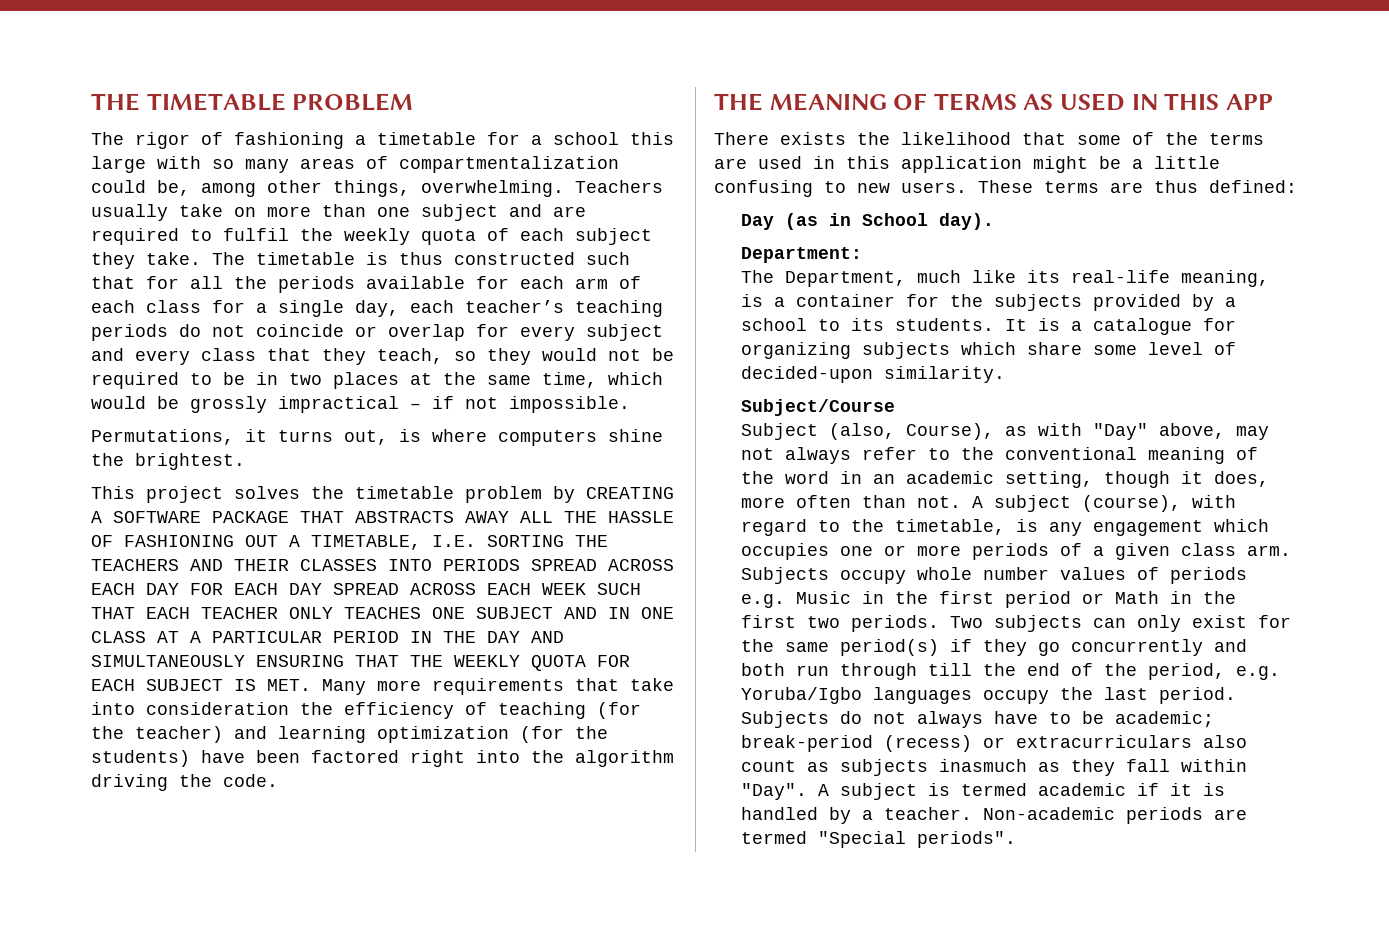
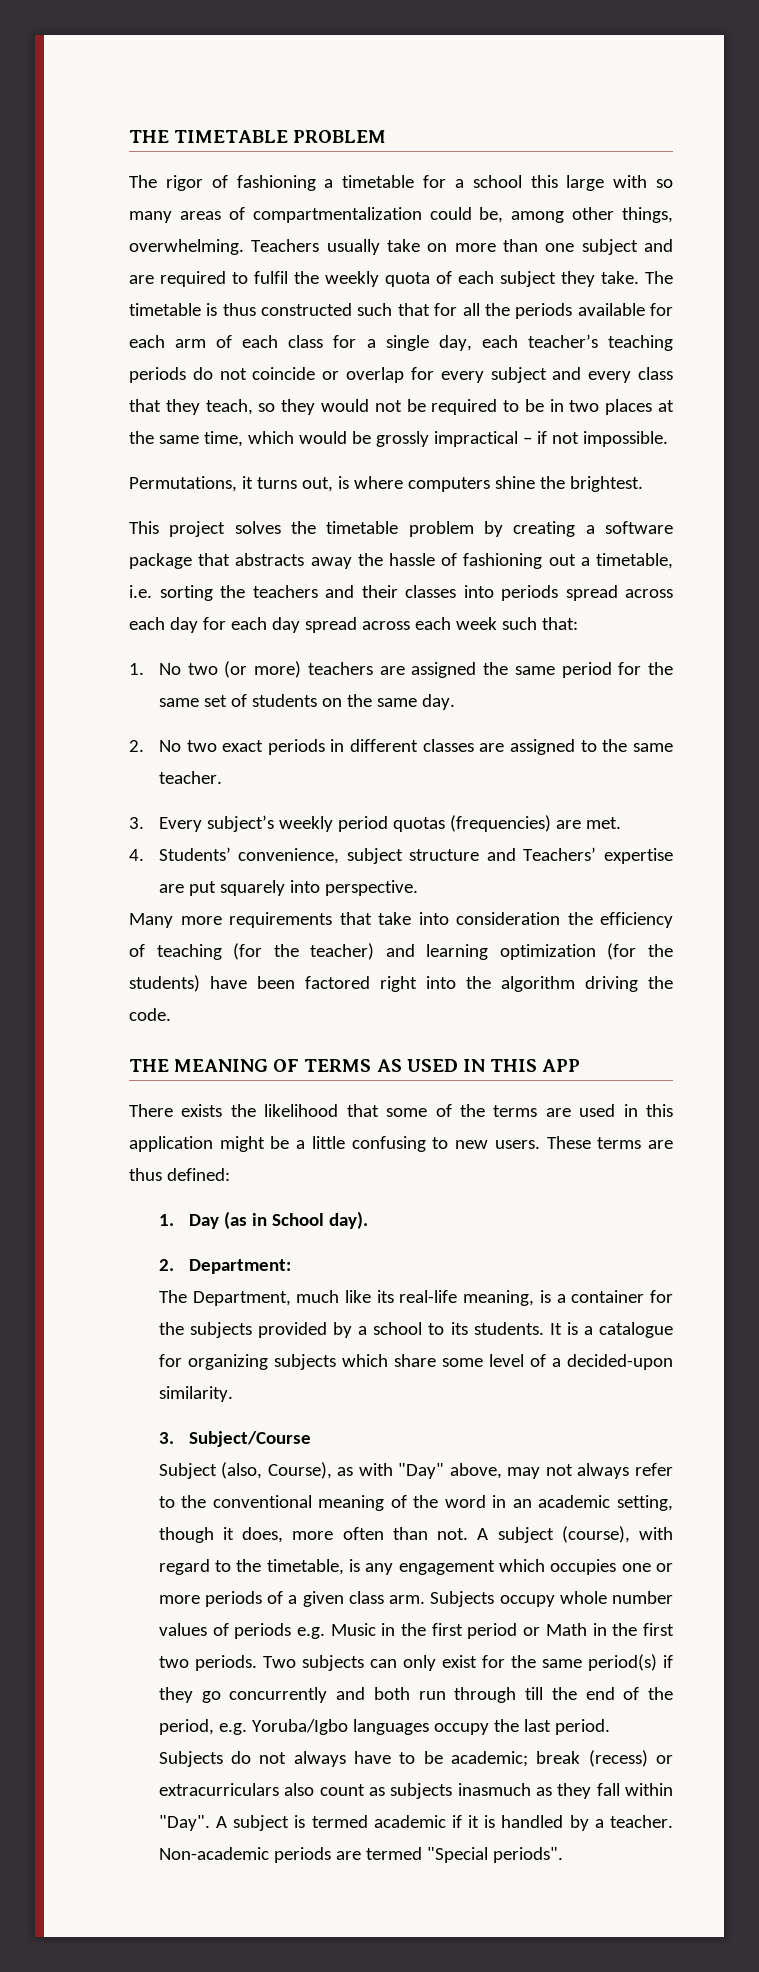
[586,487,674,499] [91,511,674,523] [91,535,608,550] [91,559,674,571] [91,583,641,595] [91,607,674,619] [91,631,564,643] [91,655,630,671] [91,679,311,691] CREATING A SOFTWARE PACKAGE THAT ABSTRACTS AWAY ALL THE HASSLE OF FASHIONING OUT A TIMETABLE, I.E. SORTING THE TEACHERS AND THEIR CLASSES INTO PERIODS SPREAD ACROSS EACH DAY FOR EACH DAY SPREAD ACROSS EACH WEEK SUCH THAT EACH TEACHER ONLY TEACHES ONE SUBJECT AND IN ONE CLASS AT A PARTICULAR PERIOD IN THE DAY AND SIMULTANEOUSLY ENSURING THAT THE WEEKLY QUOTA FOR EACH SUBJECT IS MET. -> [513,521,673,537] [129,553,673,569] [129,585,673,601] [129,617,578,633] [129,661,673,678] [158,694,455,710] [129,739,674,755] [158,771,222,784] [129,815,621,832] [129,847,674,864] [158,880,418,896] creating a software package that abstracts away the hassle of fashioning out a timetable, i.e. sorting the teachers and their classes into periods spread across each day for each day spread across each week such that: // 1. No two (or more) teachers are assigned the same period for the same set of students on the same day. // 2. No two exact periods in different classes are assigned to the same teacher. // 3. Every subject’s weekly period quotas (frequencies) are met. // 4. Students’ convenience, subject structure and Teachers’ expertise are put squarely into perspective. //
(1297, 186) none -> [158,1214,174,1226] 1.
(994, 221) none -> [158,1259,174,1271] 2.
(1236, 348) none -> [551,1358,561,1367] a
(1005, 374) none -> [158,1432,174,1444] 3.
[740,735,873,752] break-period -> [536,1751,581,1764] break

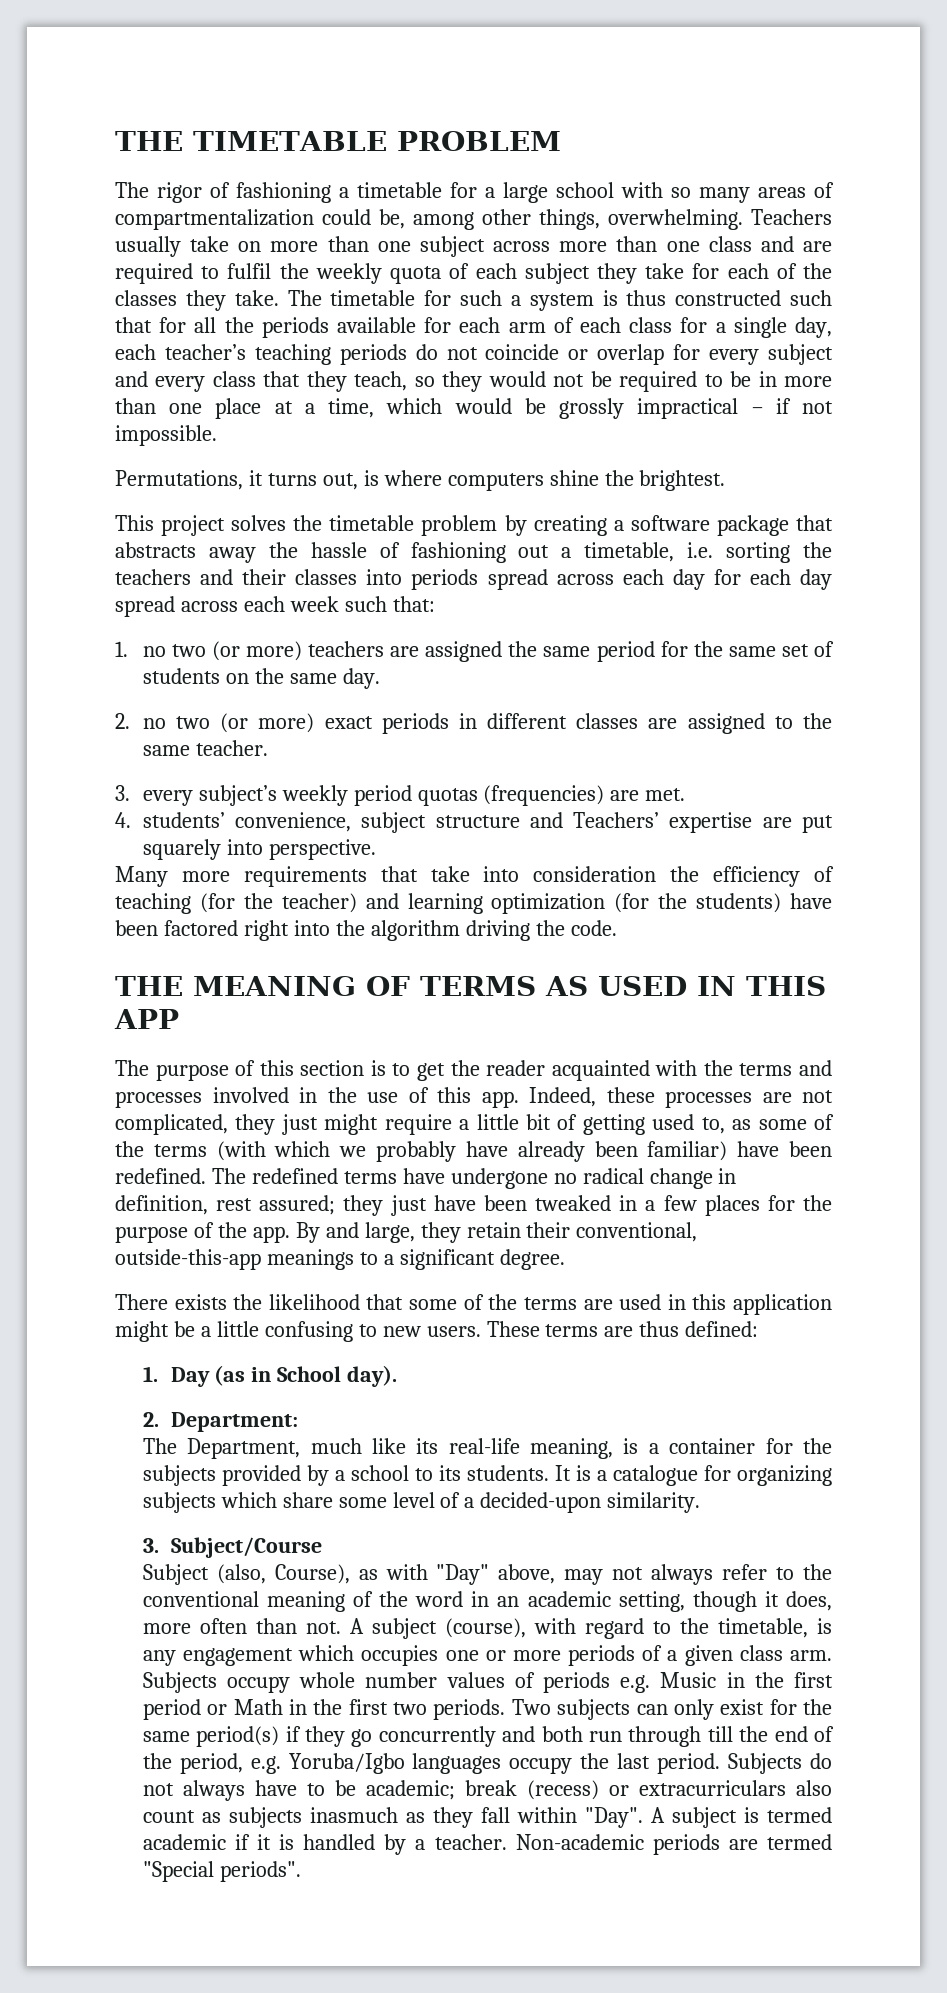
[472,175,605,191] school this large -> [503,182,614,203] large school
(638, 247) none -> [493,236,752,252] across more than one class
[601,271,673,284] [129,303,201,316] take. The timetable -> [645,263,832,279] [115,290,594,311] take for each of the classes they take. The timetable for such a system
[569,399,674,415] [129,431,199,444] two places at the same -> [784,376,832,387] [115,398,315,419] more than one place at a
[158,663,181,675] No -> [142,646,166,657] no
[158,740,217,752] No two -> [142,713,315,733] no two (or more)
[158,817,202,832] Every -> [142,790,193,806] every
[158,847,231,861] Students’ -> [142,812,225,828] students’
(581, 1065) none -> [115,1060,832,1081] [115,1087,833,1108] [115,1114,835,1135] [115,1141,833,1162] [115,1168,737,1189] [115,1195,832,1216] [115,1222,698,1243] [115,1249,565,1270] // The purpose of this section is to get the reader acquainted with the terms and processes involved in the use of this app. Indeed, these processes are not complicated, they just might require a little bit of getting used to, as some of the terms (with which we probably have already been familiar) have been redefined. The redefined terms have undergone no radical change in definition, rest assured; they just have been tweaked in a few places for the purpose of the app. By and large, they retain their conventional, outside-this-app meanings to a significant degree.

